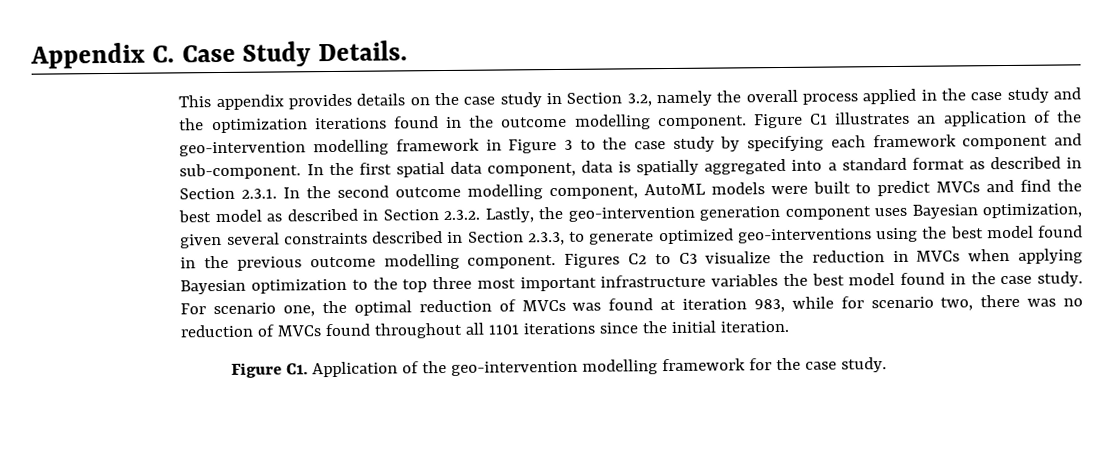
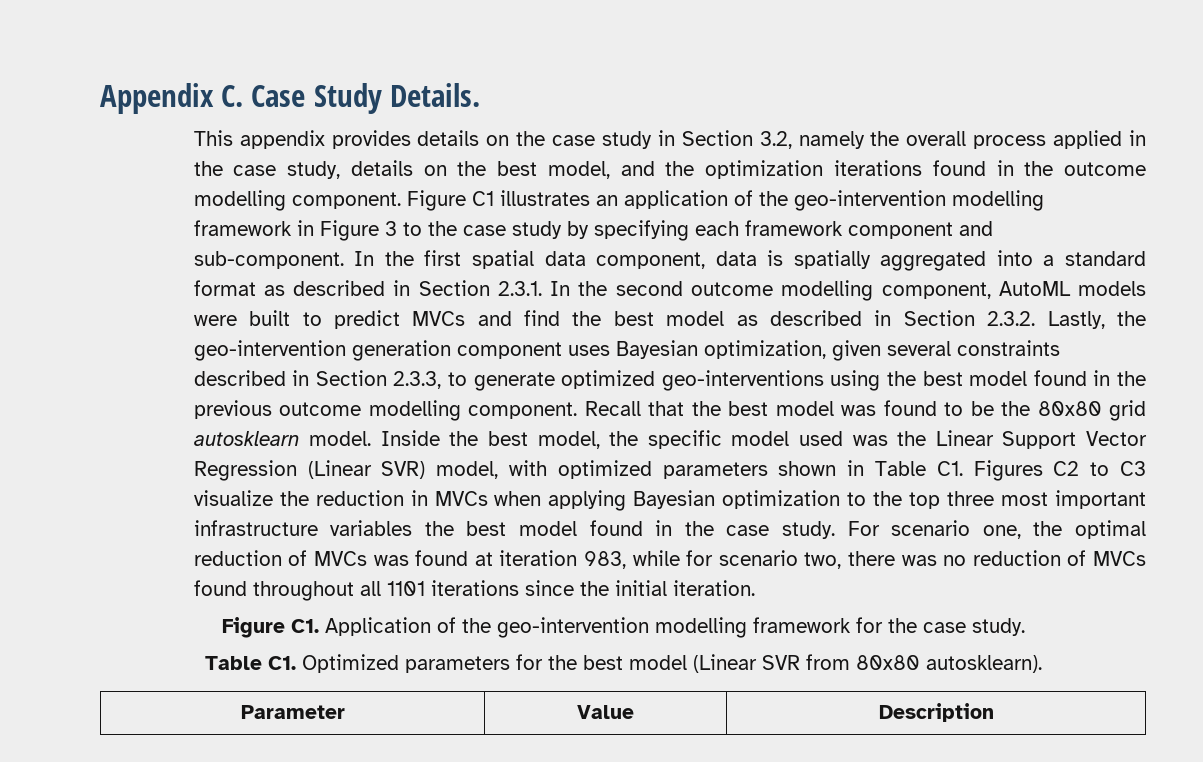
[1006,87,1049,103] study -> [287,160,610,179] study, details on the best model,
(557, 262) none -> [584,400,1147,421] [193,430,1147,449] [193,460,963,481] Recall that the best model was found to be the 80x80 grid autosklearn model. Inside the best model, the specific model used was the Linear Support Vector Regression (Linear SVR) model, with optimized parameters shown in Table C1.
(887, 365) none -> [204,654,1042,673] [240,705,345,719] [577,705,634,719] [878,703,994,722] // Table C1. Optimized parameters for the best model (Linear SVR from 80x80 autosklearn). // Parameter | Value | Description

